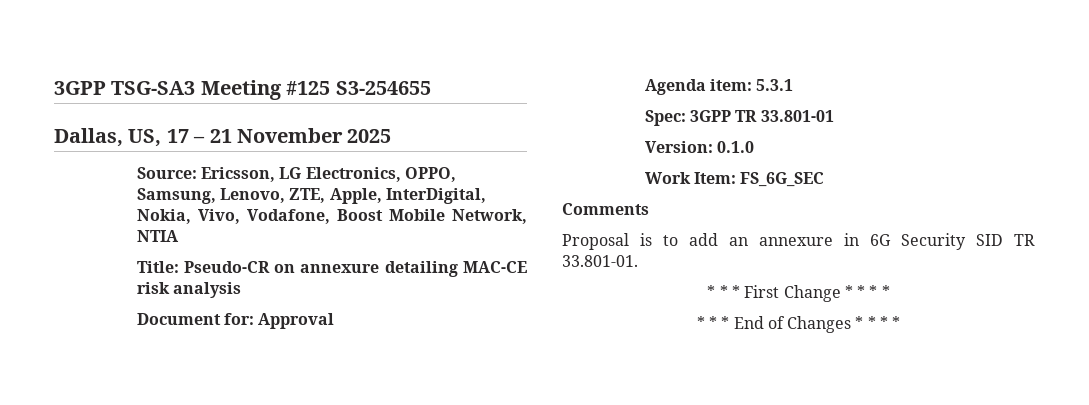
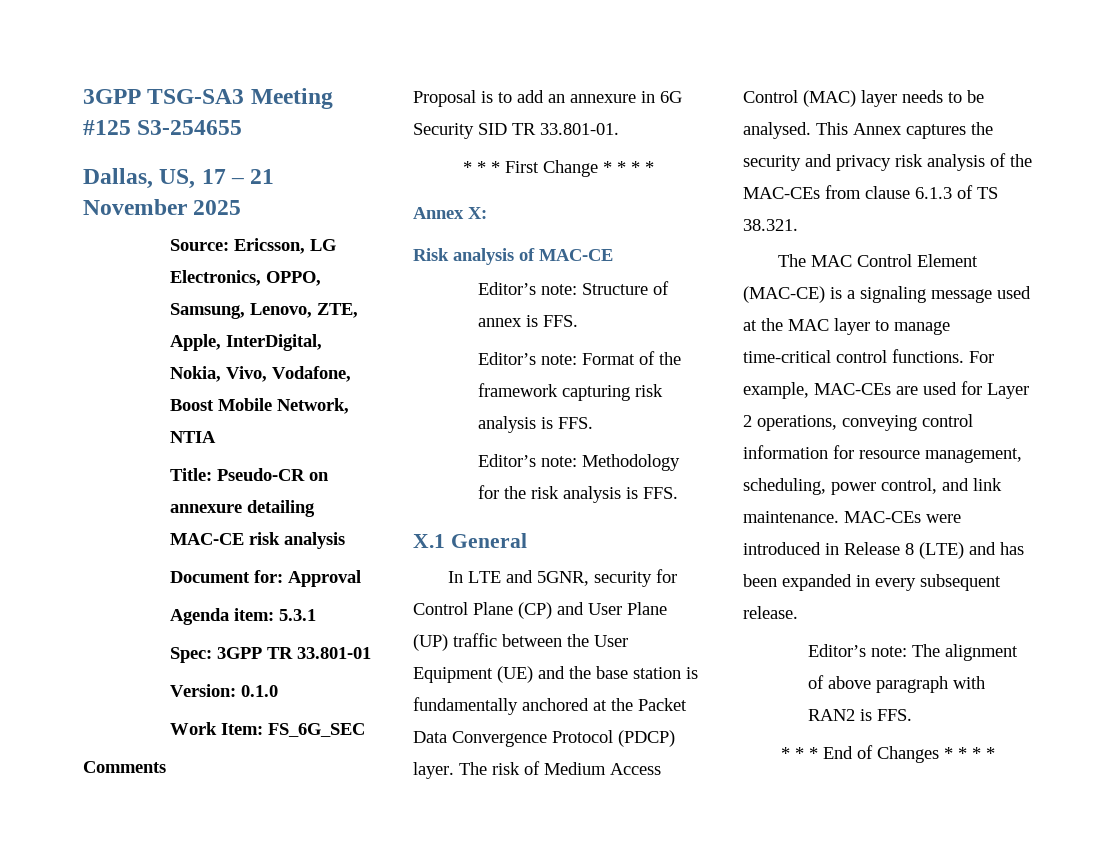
(890, 291) none -> [413,207,487,219] [413,248,613,265] [477,281,669,295] [477,315,578,327] [477,351,681,365] [477,383,663,401] [477,416,593,433] [477,454,680,471] [477,485,678,503] [413,533,527,548] [447,569,677,587] [413,602,667,619] [413,633,628,651] [413,666,698,683] [413,697,687,715] [413,730,675,747] [413,761,661,779] [743,90,984,107] [743,122,993,139] [743,153,1032,171] [743,185,998,199] [743,219,798,231] [777,254,978,267] [743,286,1031,303] [743,318,950,335] [743,349,994,363] [743,381,1029,399] [743,414,973,431] [743,445,1022,463] [743,478,1002,495] [743,511,961,523] [743,542,1024,559] [743,574,1001,591] [743,606,798,619] [807,644,1018,661] [807,675,985,693] [807,709,912,721] // Annex X: // Risk analysis of MAC-CE // Editor’s note: Structure of annex is FFS. // Editor’s note: Format of the framework capturing risk analysis is FFS. // Editor’s note: Methodology for the risk analysis is FFS. // X.1 General // In LTE and 5GNR, security for Control Plane (CP) and User Plane (UP) traffic between the User Equipment (UE) and the base station is fundamentally anchored at the Packet Data Convergence Protocol (PDCP) layer. The risk of Medium Access Control (MAC) layer needs to be analysed. This Annex captures the security and privacy risk analysis of the MAC-CEs from clause 6.1.3 of TS 38.321. // The MAC Control Element (MAC-CE) is a signaling message used at the MAC layer to manage time-critical control functions. For example, MAC-CEs are used for Layer 2 operations, conveying control information for resource management, scheduling, power control, and link maintenance. MAC-CEs were introduced in Release 8 (LTE) and has been expanded in every subsequent release. // Editor’s note: The alignment of above paragraph with RAN2 is FFS.

